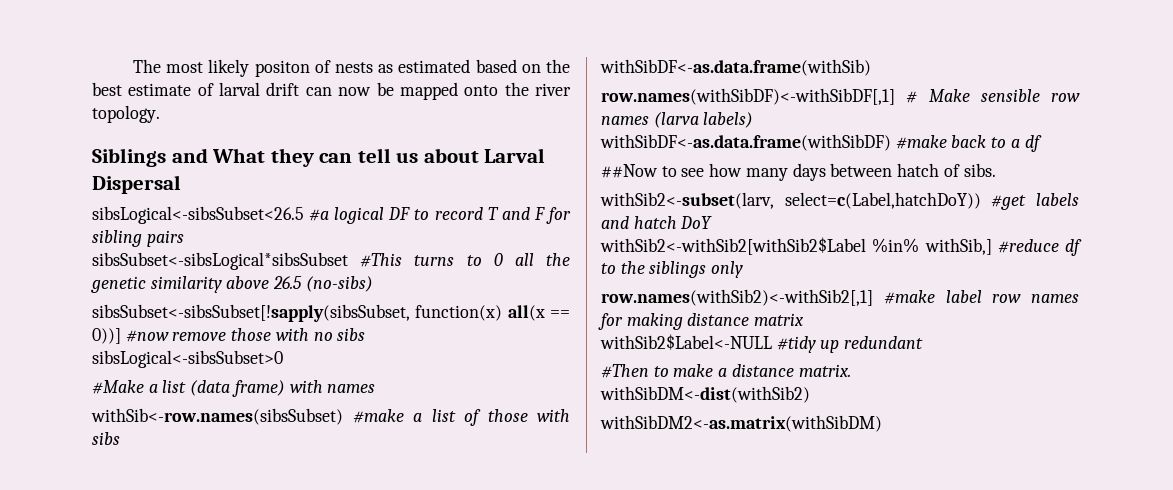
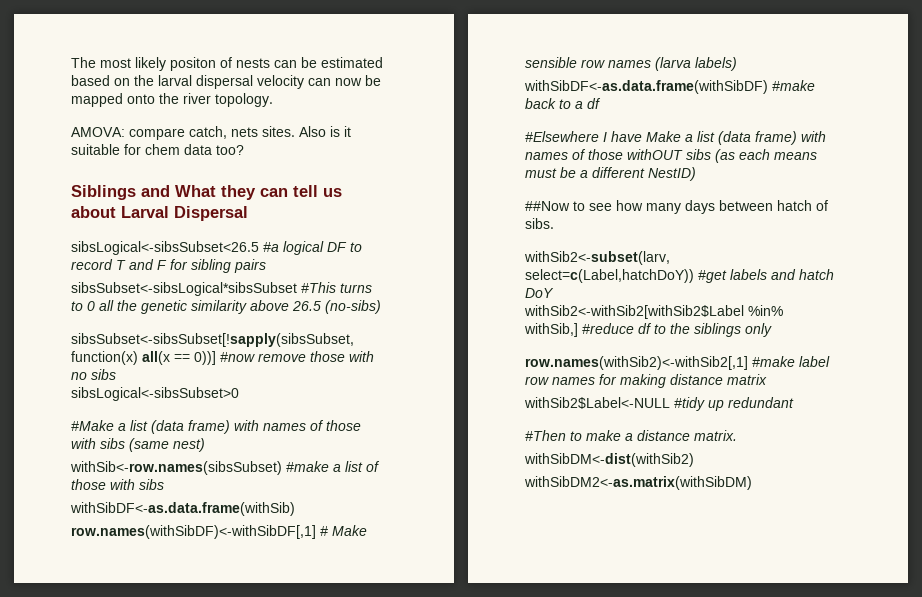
[378,64,394,73] as -> [274,57,317,68] can be
[92,82,300,96] best estimate of larval drift -> [158,75,304,89] larval dispersal velocity
(160, 114) none -> [71,126,351,140] [71,144,244,155] // AMOVA: compare catch, nets sites. Also is it suitable for chem data too?
(376, 388) none -> [310,420,361,431] [71,438,205,452] of those with sibs (same nest)
(1042, 143) none -> [525,131,826,145] [525,149,817,163] [525,167,696,181] // #Elsewhere I have Make a list (data frame) with names of those withOUT sibs (as each means must be a different NestID)

